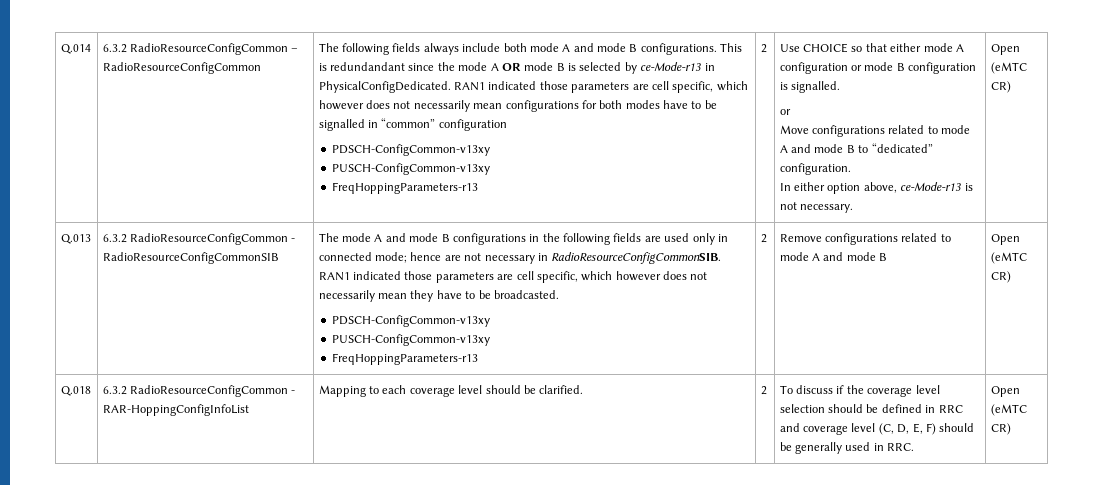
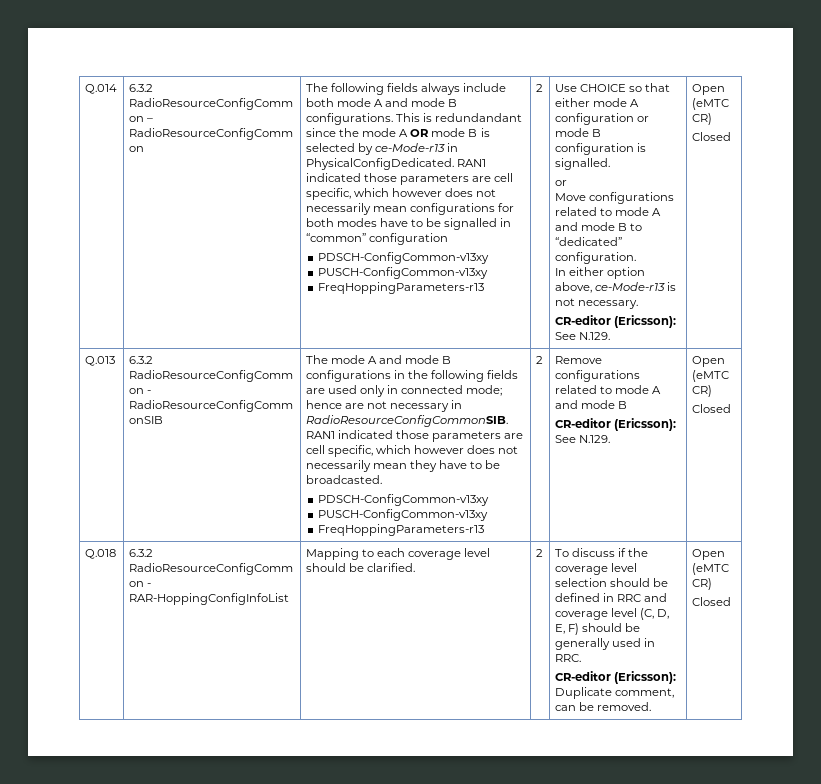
[990,44,1020,55] [990,62,1027,74] [990,81,1011,93] | Open (eMTC CR) -> [554,315,676,328] [554,332,610,340] [691,84,725,95] [691,98,729,110] [691,113,712,125] [691,132,731,141] // CR-editor (Ericsson): See N.129. | Open (eMTC CR) // Closed
[990,234,1020,245] [990,252,1027,264] [990,271,1011,283] | Open (eMTC CR) -> [554,418,676,431] [554,435,610,443] [691,356,725,367] [691,370,729,382] [691,385,712,397] [691,404,731,413] // CR-editor (Ericsson): See N.129. | Open (eMTC CR) // Closed
[990,386,1020,397] [990,404,1027,416] [990,423,1011,435] | Open (eMTC CR) -> [554,671,676,684] [554,687,674,699] [554,702,652,711] [691,549,725,560] [691,563,729,575] [691,578,712,590] [691,597,731,606] // CR-editor (Ericsson): Duplicate comment, can be removed. | Open (eMTC CR) // Closed

